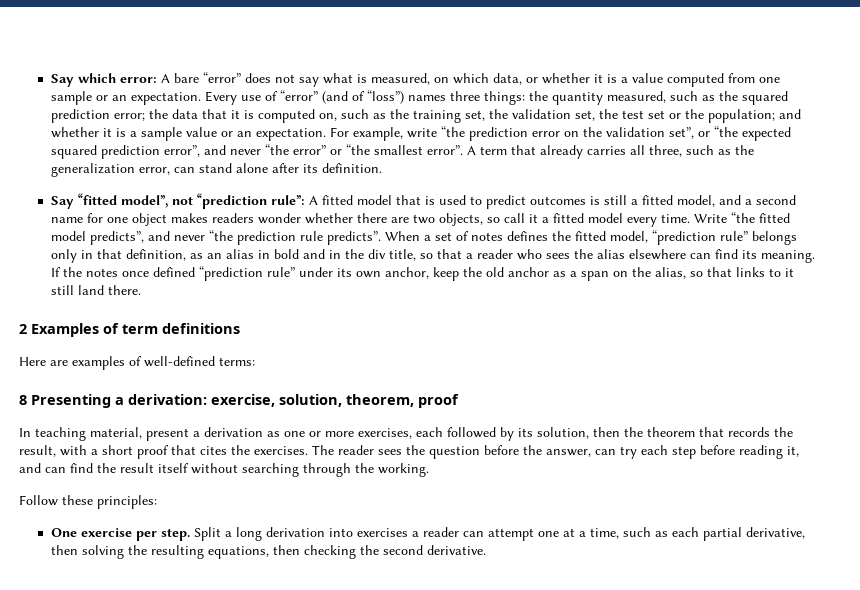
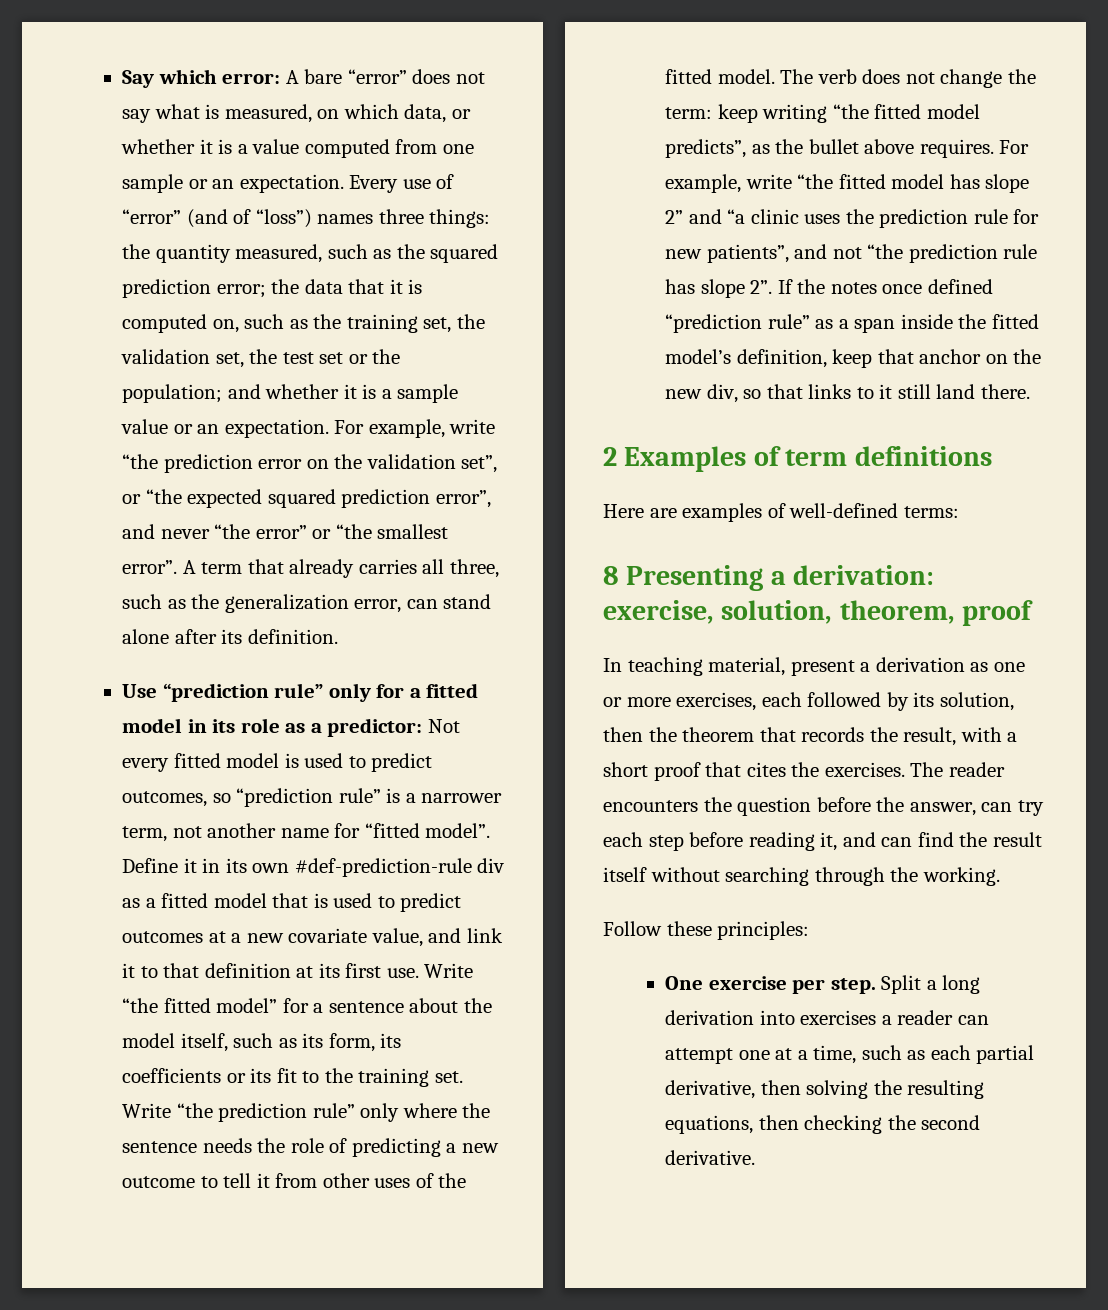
[50,193,318,209] Say “fitted model”, not “prediction rule”: A -> [122,683,479,702] [122,718,460,737] [122,753,433,772] [122,788,503,807] [122,823,491,842] [122,858,505,877] [122,898,156,908] Use “prediction rule” only for a fitted model in its role as a predictor: Not every fitted model is used to predict outcomes, so “prediction rule” is a narrower term, not another name for “fitted model”. Define it in its own #def-prediction-rule div as a
[589,195,796,207] [50,212,790,227] [50,230,797,245] [50,249,815,263] is still a fitted model, and a second name for one object makes readers wonder whether there are two objects, so call it a fitted model every time. Write “the fitted model predicts”, and never “the prediction rule predicts”. When a set of notes defines the fitted model, “prediction rule” belongs only in that definition, as an alias in bold and in the div title, so that a reader who sees the alias elsewhere can find its meaning. -> [208,928,503,947] [122,963,474,978] [122,998,492,1013] [122,1033,402,1052] [122,1068,463,1087] [122,1103,491,1122] [122,1138,499,1157] [122,1173,467,1188] [665,69,1036,88] [665,104,980,123] [665,139,1030,158] [665,174,1030,193] [665,209,1040,228] [665,244,1038,263] [665,279,773,298] at a new covariate value, and link it to that definition at its first use. Write “the fitted model” for a sentence about the model itself, such as its form, its coefficients or its fit to the training set. Write “the prediction rule” only where the sentence needs the role of predicting a new outcome to tell it from other uses of the fitted model. The verb does not change the term: keep writing “the fitted model predicts”, as the bullet above requires. For example, write “the fitted model has slope 2” and “a clinic uses the prediction rule for new patients”, and not “the prediction rule has slope 2”.
[298,267,686,281] under its own anchor, keep the old anchor as a span on the alias, -> [815,314,1039,333] [665,349,1042,368] [665,384,738,403] as a span inside the fitted model’s definition, keep that anchor on the new div,
[378,449,402,455] sees -> [603,800,698,812] encounters

